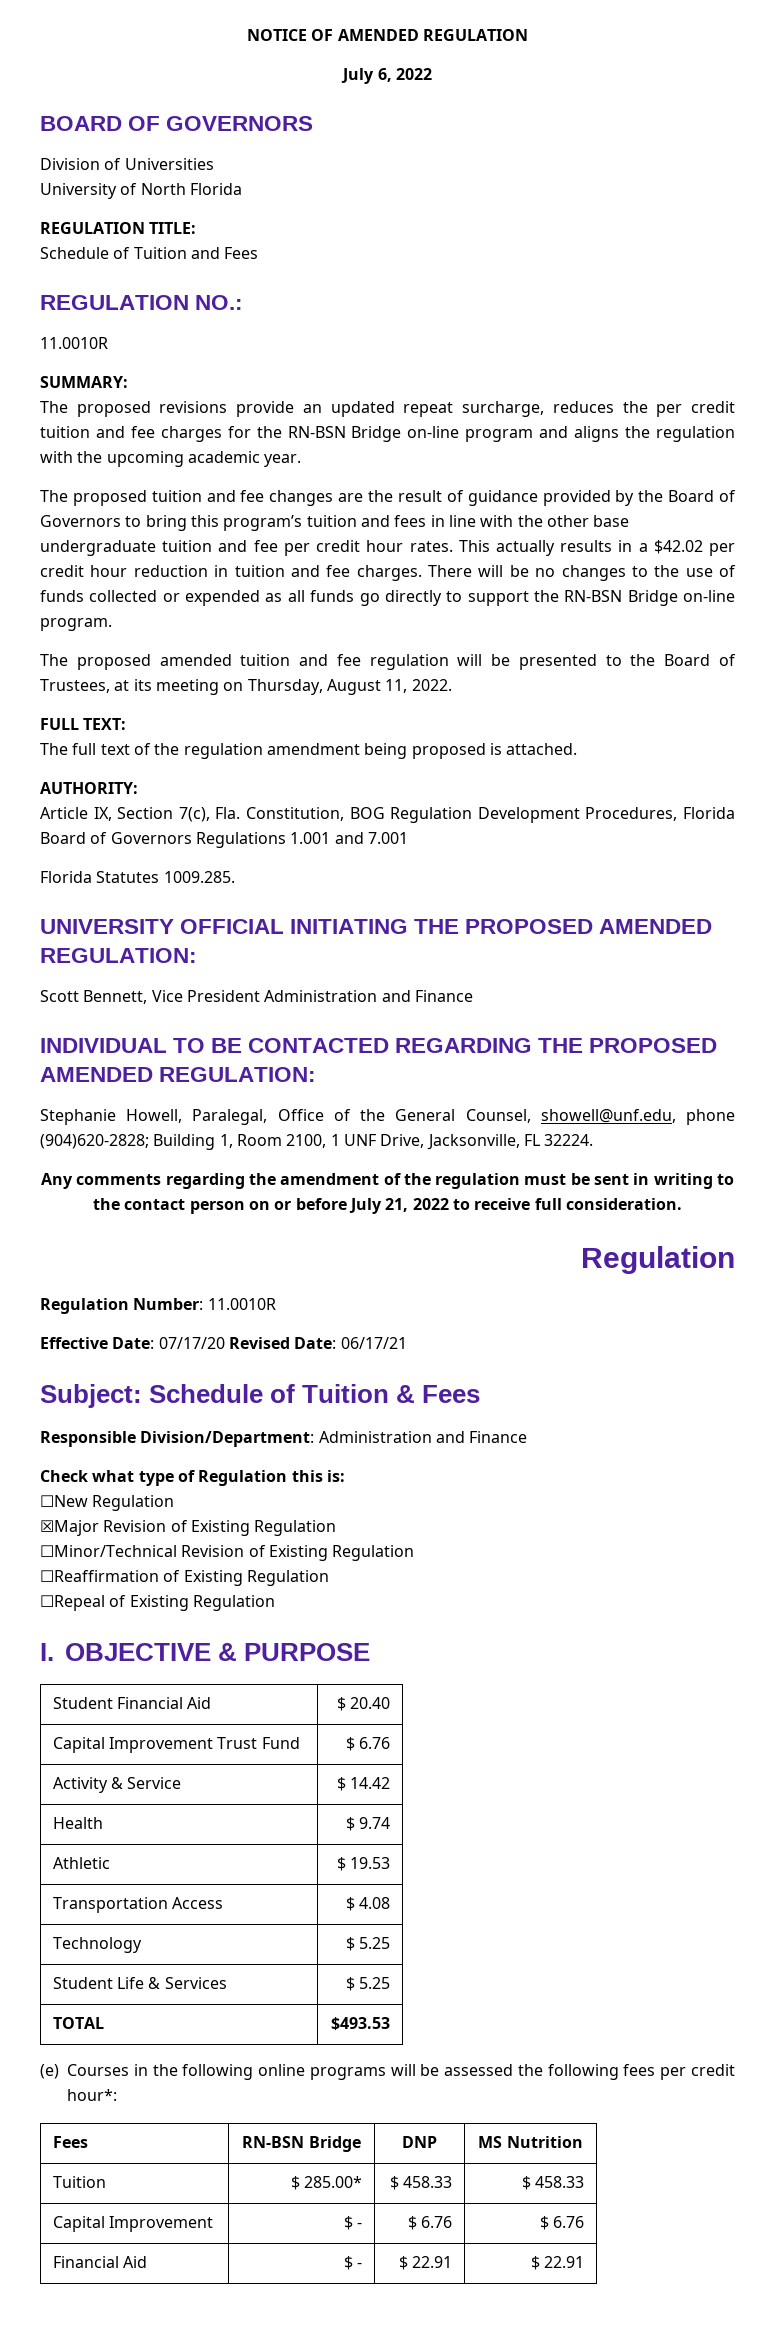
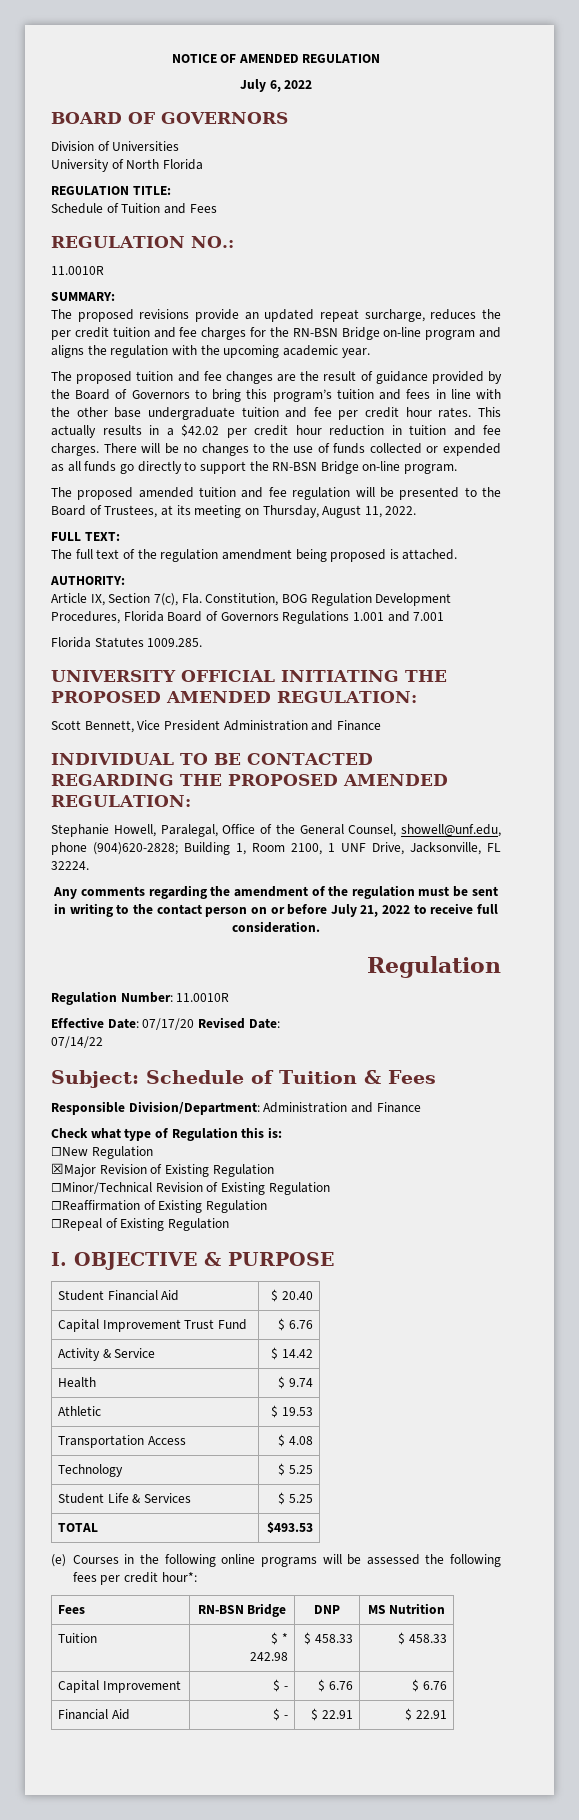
[340,1337,407,1349] 06/17/21 -> [51,1036,103,1048] // 07/14/22
[304,2176,363,2188] 285.00* -> [281,1633,288,1643] [249,1652,288,1661] * // 242.98

